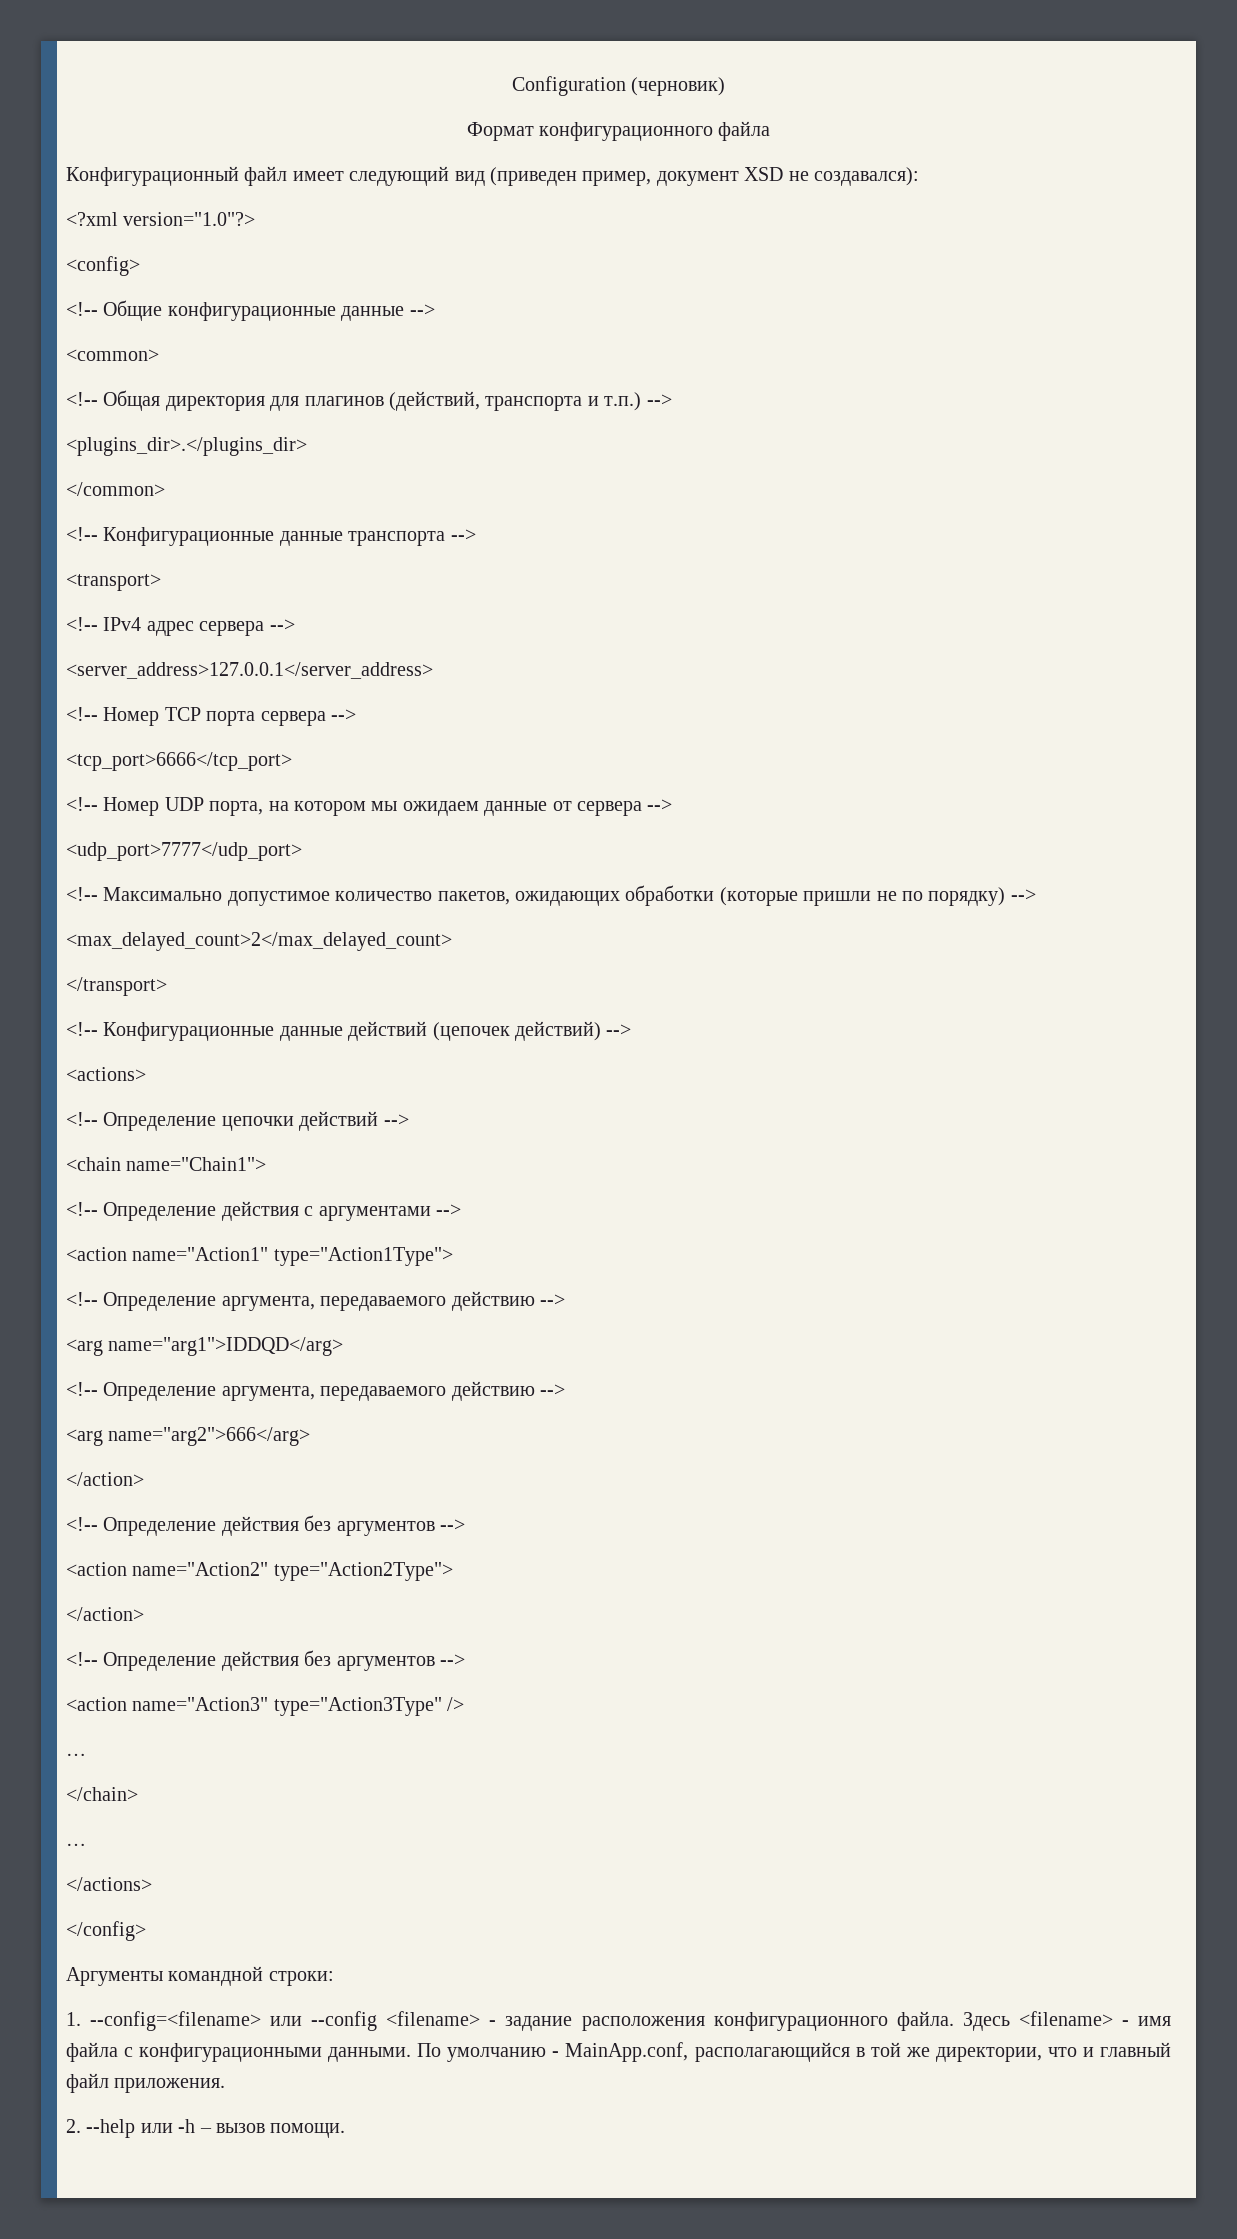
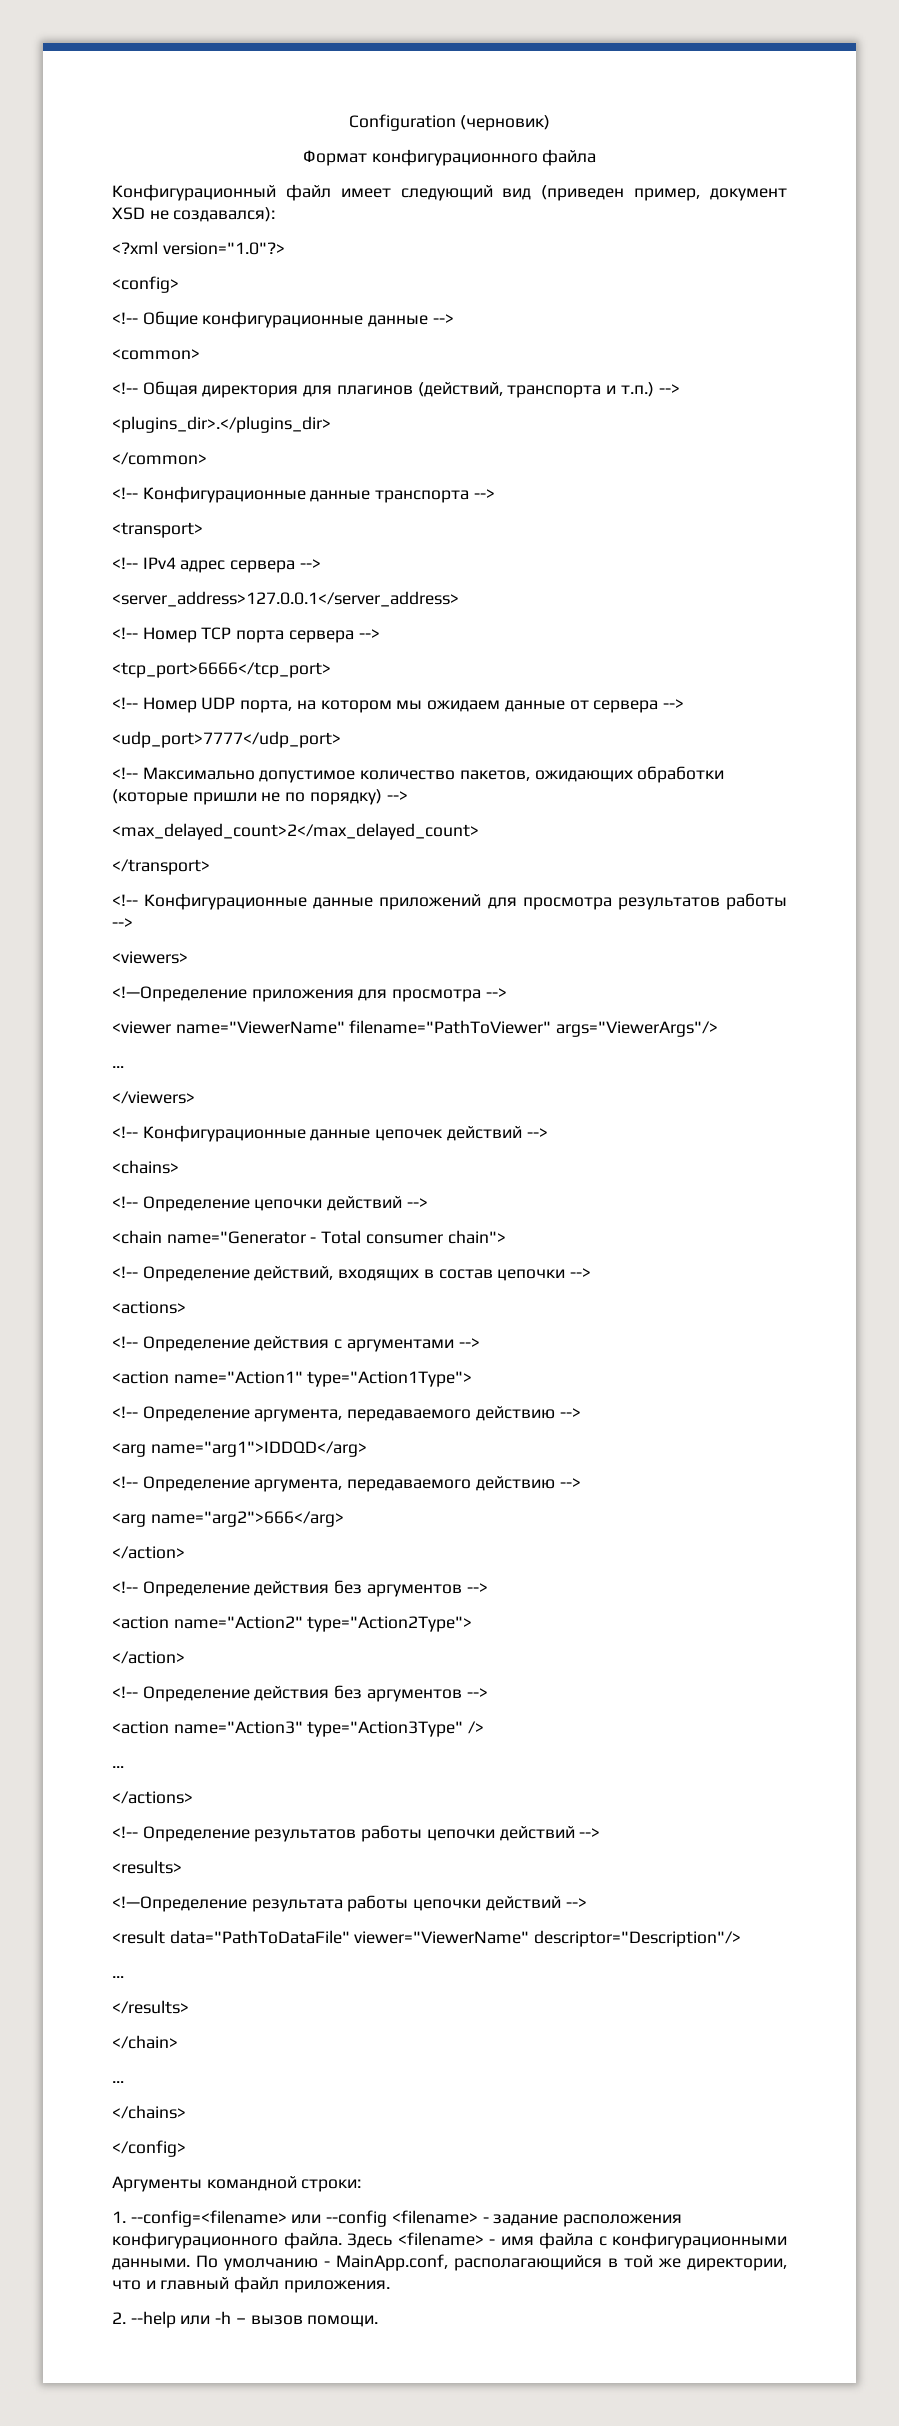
[348,1021,632,1041] [66,1067,146,1081] действий (цепочек действий) --> // <actions> -> [379,893,788,910] [112,918,133,928] [112,951,188,964] [112,986,507,1002] [112,1020,719,1037] [112,1066,124,1068] [112,1091,195,1104] [112,1125,548,1142] [112,1160,179,1174] приложений для просмотра результатов работы --> // <viewers> // <!—Определение приложения для просмотра --> // <viewer name="ViewerName" filename="PathToViewer" args="ViewerArgs"/> // … // </viewers> // <!-- Конфигурационные данные цепочек действий --> // <chains>
[126,1157,267,1171] name="Chain1"> -> [166,1230,506,1244] [112,1266,592,1282] [112,1301,186,1314] name="Generator - Total consumer chain"> // <!-- Определение действий, входящих в состав цепочки --> // <actions>
(86, 1754) none -> [112,1791,193,1804] [112,1825,601,1842] [112,1860,182,1874] [112,1895,587,1912] [112,1930,742,1947] [112,1976,124,1978] [112,2000,189,2014] // </actions> // <!-- Определение результатов работы цепочки действий --> // <results> // <!—Определение результата работы цепочки действий --> // <result data="PathToDataFile" viewer="ViewerName" descriptor="Description"/> // … // </results>
[66,1877,152,1891] </actions> -> [112,2105,186,2119] </chains>

